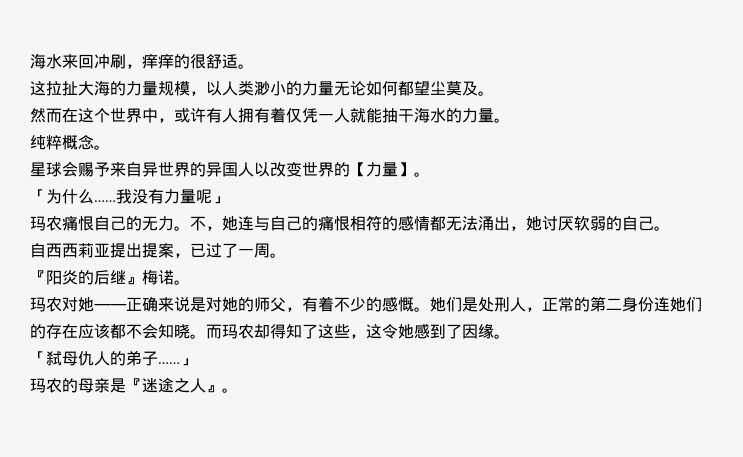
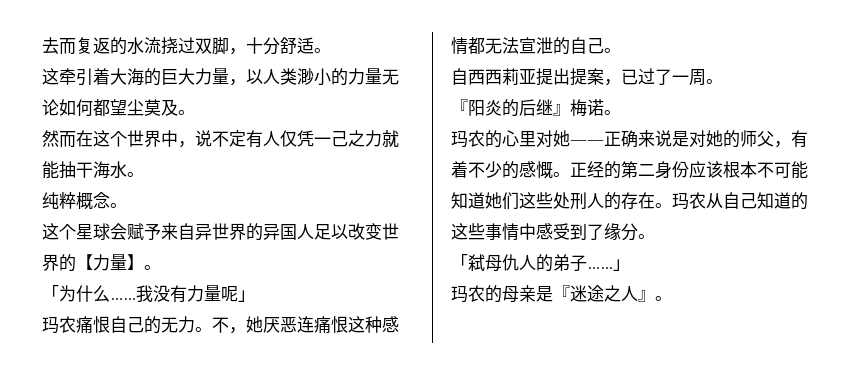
[30,53,254,69] [30,81,190,96] 海水来回冲刷，痒痒的很舒适。 // 这拉扯大海的力量规模 -> [42,37,331,55] [42,68,229,86] 去而复返的水流挠过双脚，十分舒适。 // 这牵引着大海的巨大力量
[174,107,350,123] 或许有人拥有着仅凭一人 -> [195,130,382,148] 说不定有人仅凭一己之力
[446,108,494,123] 的力量 -> (127, 169) none
[30,161,94,177] 星球会赐 -> [42,223,144,240] 这个星球会赋
(254, 169) none -> [314,224,331,240] 足
[238,215,606,231] 连与自己的痛恨相符的感情都无法涌出，她讨厌软弱 -> [263,316,399,333] [451,37,553,55] 厌恶连痛恨这种感情都无法宣泄
(62, 304) none -> [485,130,536,148] 的心里
[430,296,702,312] [30,323,494,339] 她们是处刑人，正常的第二身份连她们的存在应该都不会知晓。而玛农却得知了这些，这令她感到了因缘 -> [570,161,808,179] [451,192,808,210] [451,223,638,241] 正经的第二身份应该根本不可能知道她们这些处刑人的存在。玛农从自己知道的这些事情中感受到了缘分

